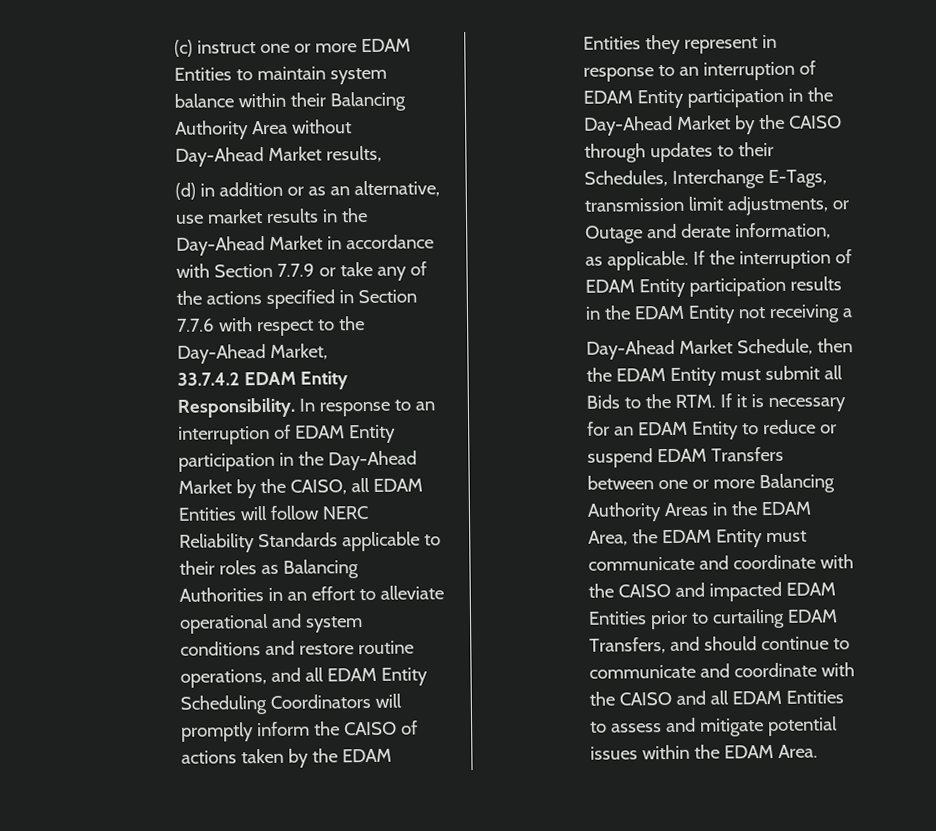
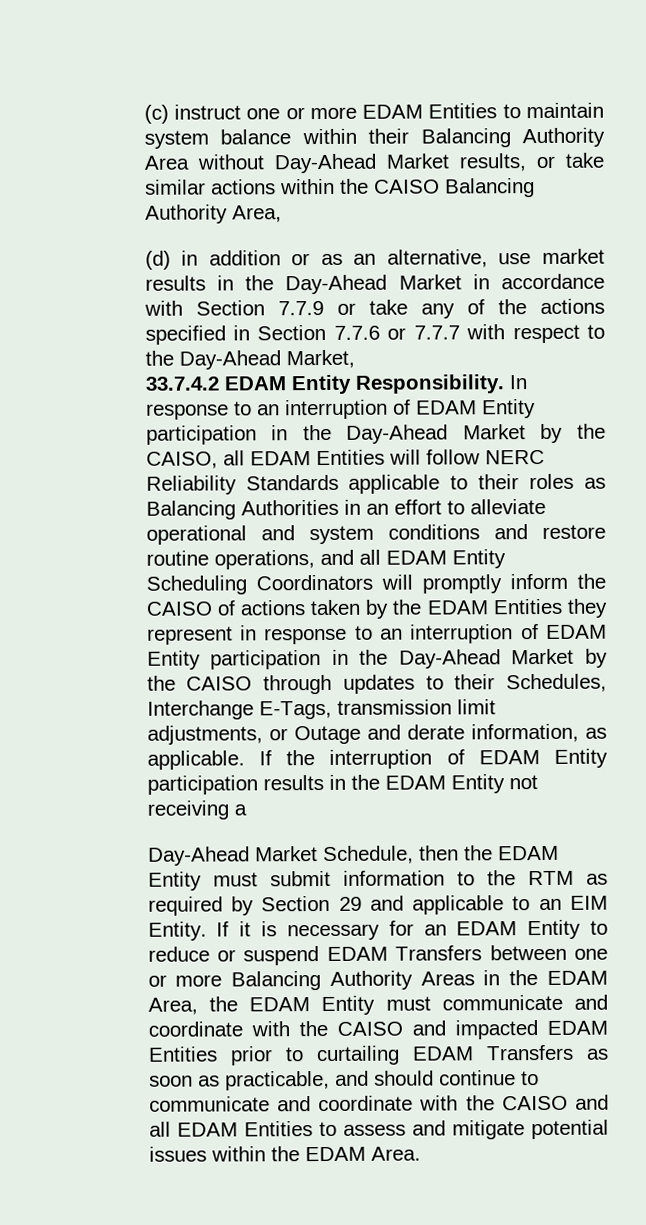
(383, 154) none -> [535,152,604,169] [144,178,535,198] [144,204,282,224] or take similar actions within the CAISO Balancing Authority Area,
(216, 325) none -> [387,325,460,340] or 7.7.7
[824,365,844,380] [586,393,717,409] all Bids to the RTM. -> [342,870,609,886] [147,895,608,916] [147,921,207,941] information to the RTM as required by Section 29 and applicable to an EIM Entity.
[589,637,667,654] Transfers, -> [485,1044,609,1061] [148,1070,330,1091] Transfers as soon as practicable,

